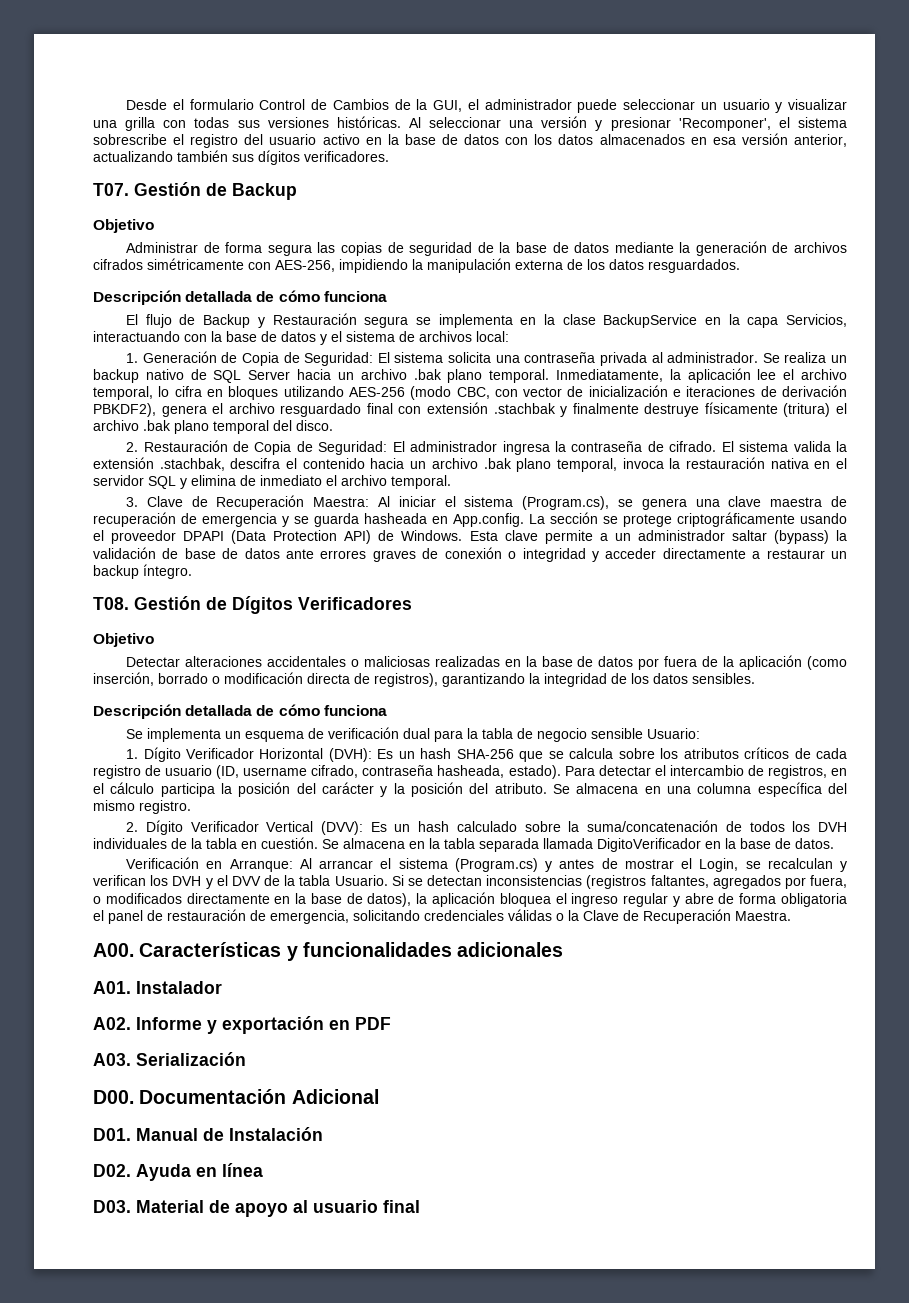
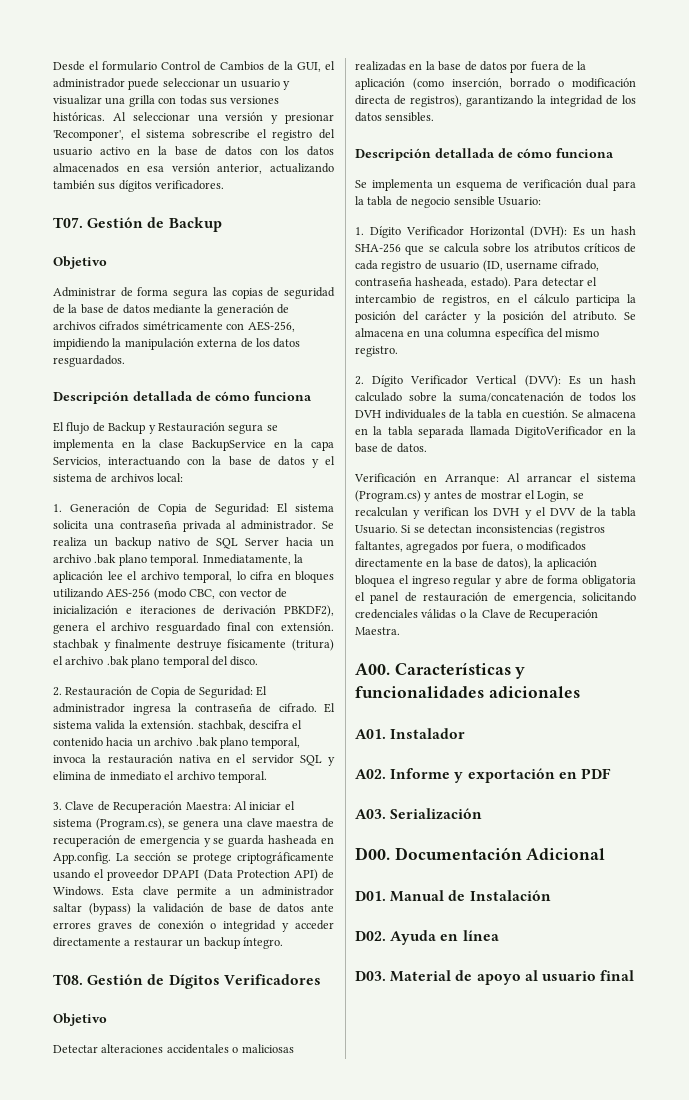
[427,402,556,414] extensión .stachbak -> [281,622,334,631] [53,639,99,649] extensión. stachbak
[93,457,225,471] extensión .stachbak, -> [141,720,246,731] extensión. stachbak,

